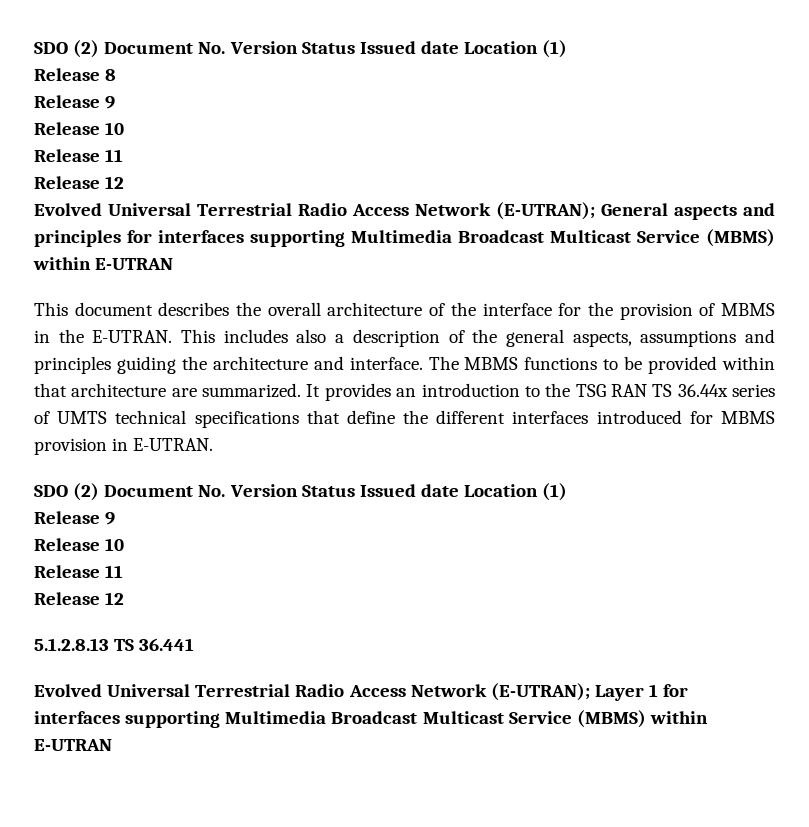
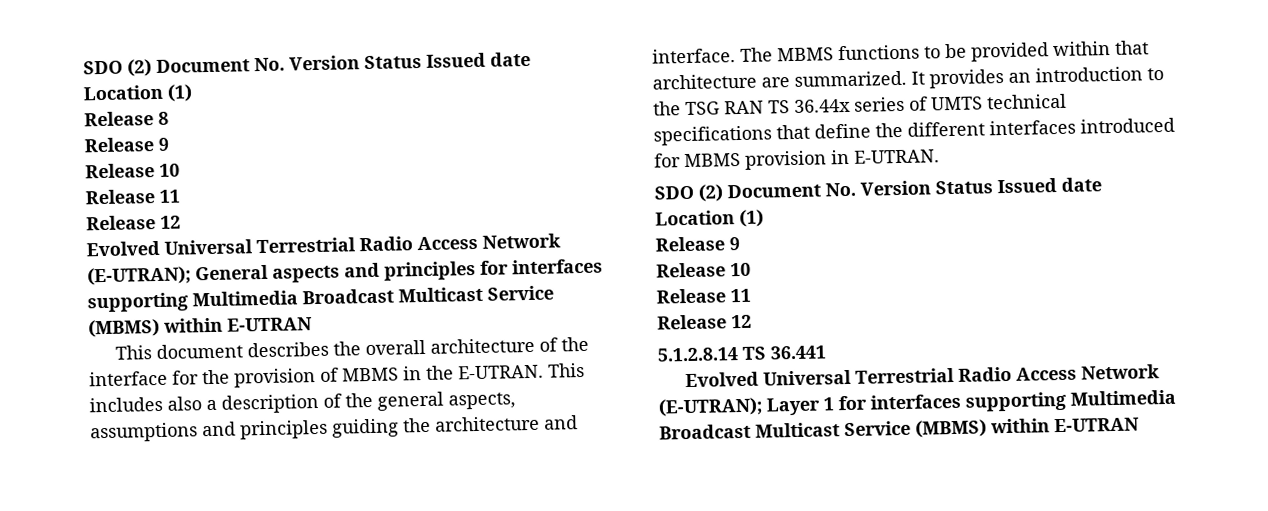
[34,638,109,651] 5.1.2.8.13 -> [657,347,738,362] 5.1.2.8.14

